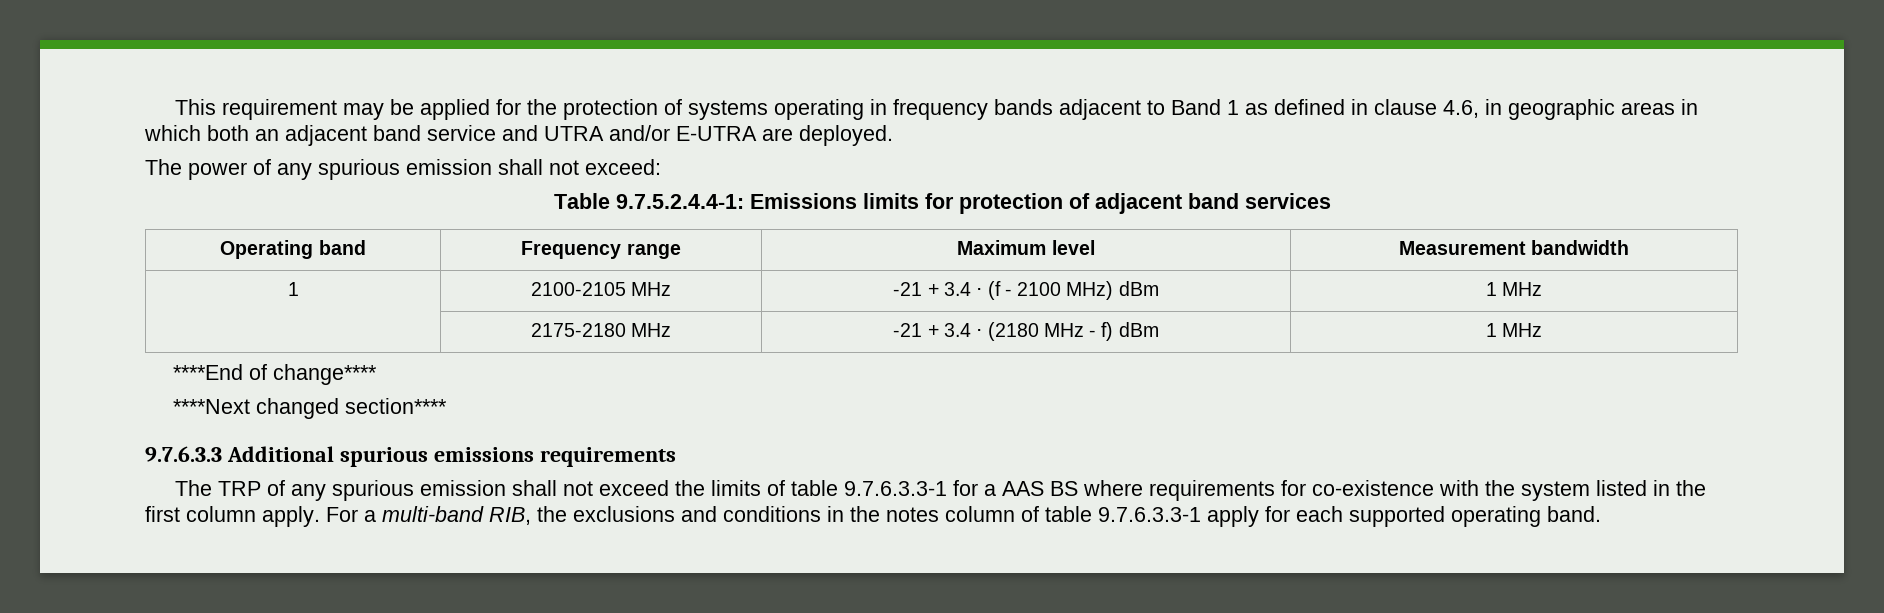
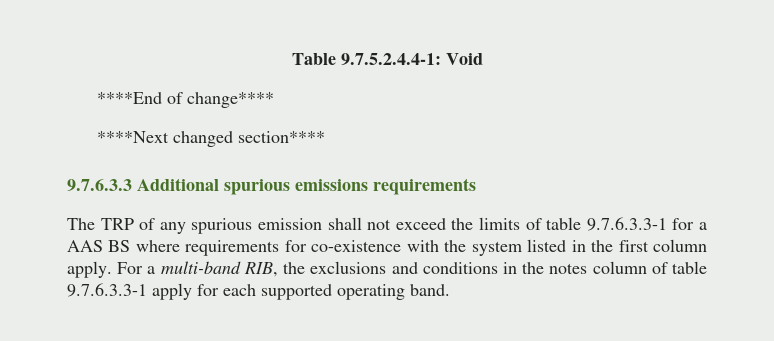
[174,99,1698,120] [144,125,893,146] [145,159,661,180] [553,193,1331,214] [220,240,366,259] [521,241,681,259] [957,240,1095,255] [1398,240,1630,255] [287,282,299,296] [530,282,672,296] [893,281,1159,300] [1485,282,1543,296] [530,323,672,337] [893,322,1159,341] [1485,323,1543,337] This requirement may be applied for the protection of systems operating in frequency bands adjacent to Band 1 as defined in clause 4.6, in geographic areas in which both an adjacent band service and UTRA and/or E-UTRA are deployed. // The power of any spurious emission shall not exceed: // Table 9.7.5.2.4.4-1: Emissions limits for protection of adjacent band services // Operating band | Frequency range | Maximum level | Measurement bandwidth // 1 | 2100-2105 MHz | -21 + 3.4 ⋅ (f - 2100 MHz) dBm | 1 MHz // | 2175-2180 MHz | -21 + 3.4 ⋅ (2180 MHz - f) dBm | 1 MHz -> [291,53,483,65] Table 9.7.5.2.4.4-1: Void

